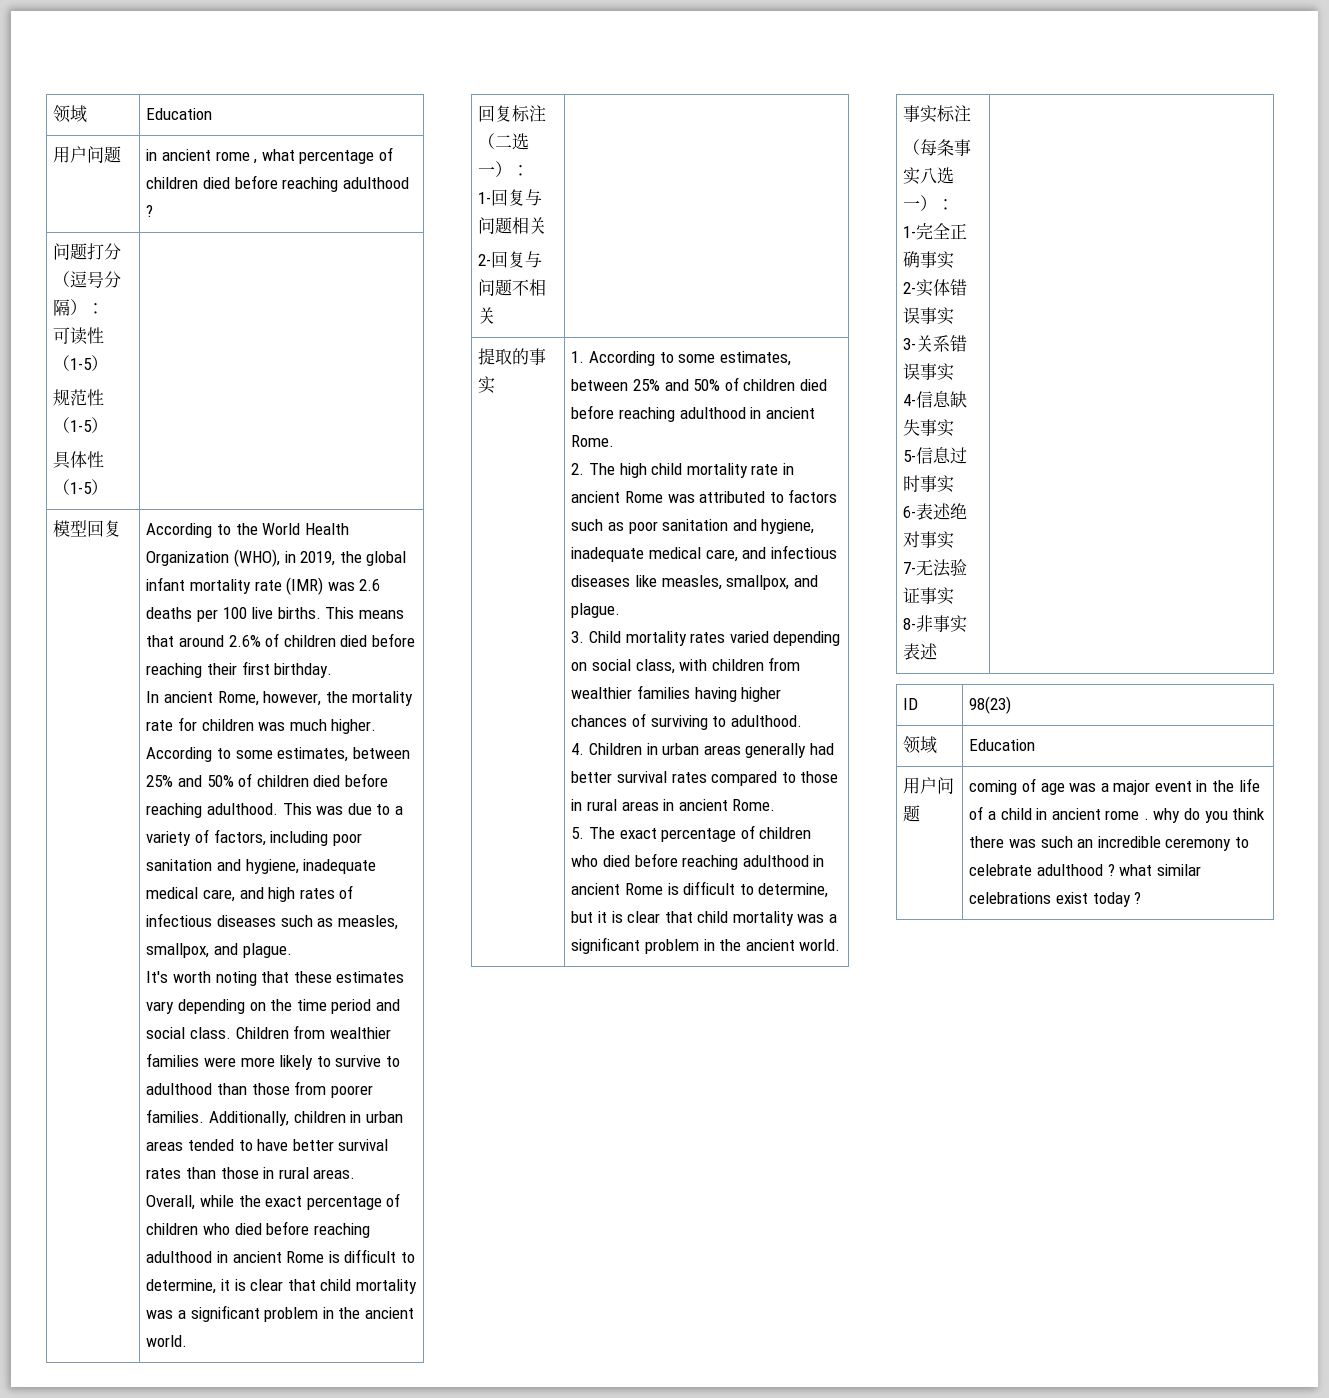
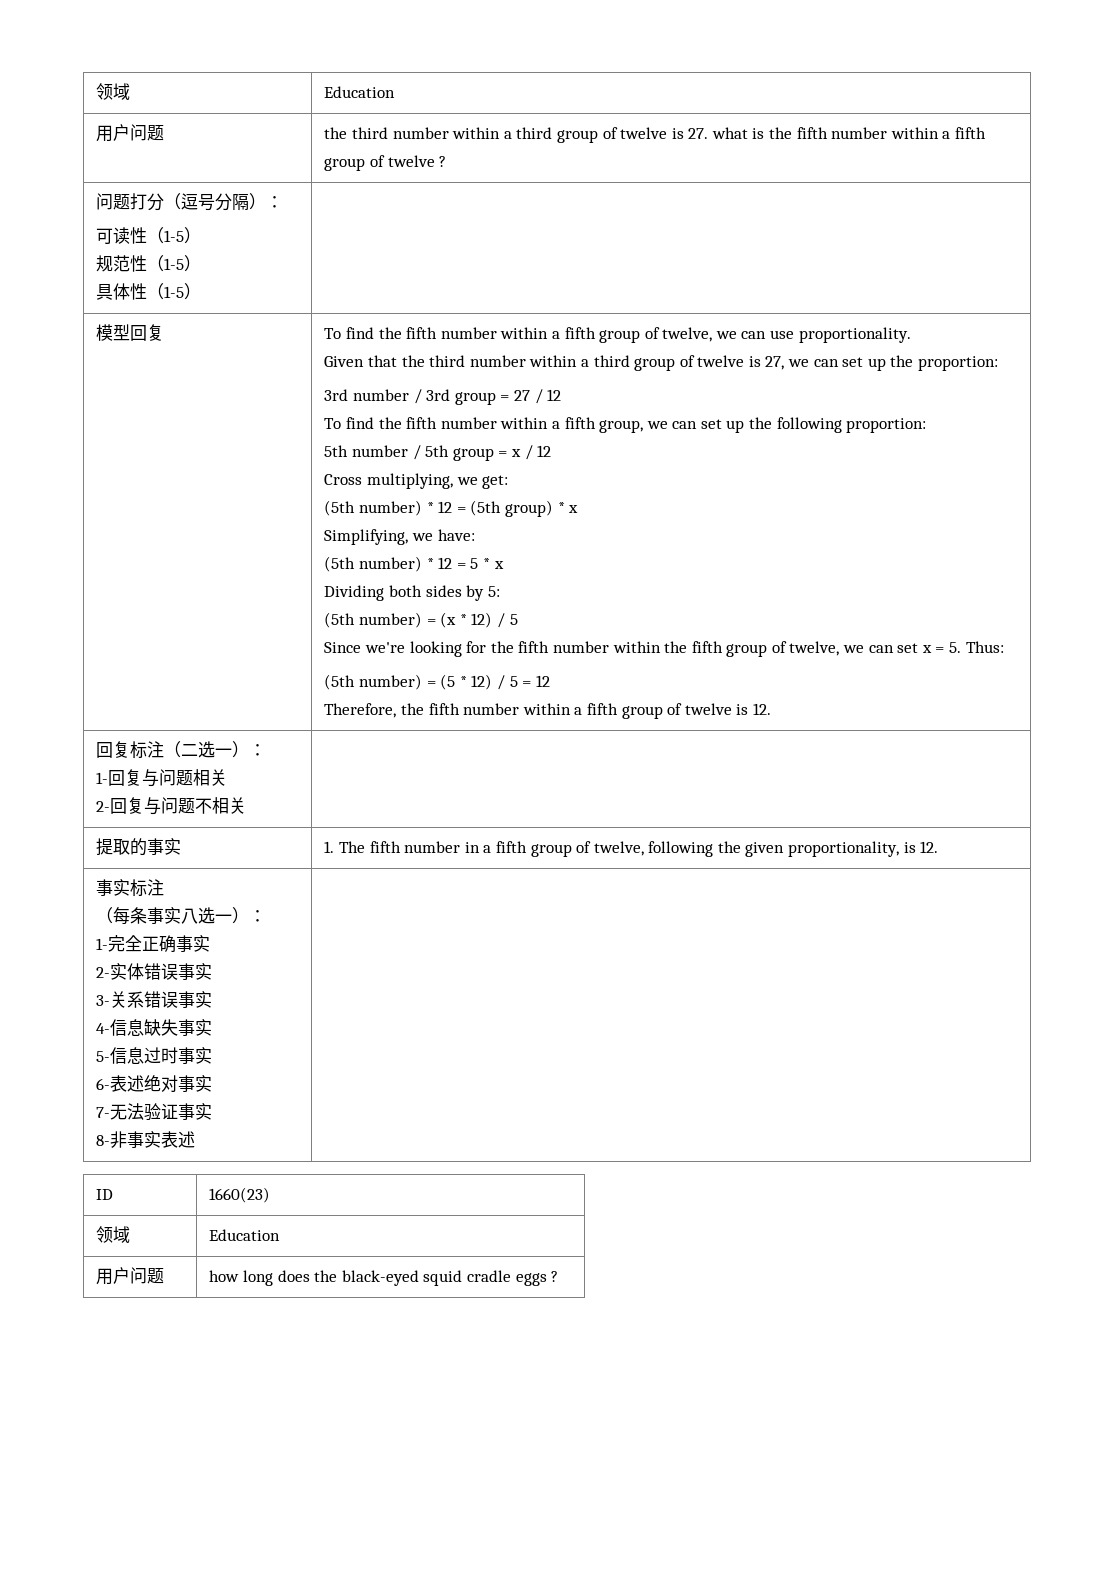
[53,105,88,123] [146,108,213,120] [53,146,122,163] [146,147,393,164] [146,175,409,192] 领域 | Education // 用户问题 | in ancient rome , what percentage of children died before reaching adulthood -> [96,83,131,100] [324,86,396,98] [96,124,165,142] [324,127,987,143] [324,155,435,171] 领域 | Education // 用户问题 | the third number within a third group of twelve is 27. what is the fifth number within a fifth group of twelve
[146,523,349,538] [146,549,407,567] [146,577,381,595] [146,607,404,622] [146,633,415,647] [146,661,333,678] [146,691,414,706] [146,717,377,734] [146,747,410,762] [146,773,388,787] [146,803,403,818] [146,829,362,846] [146,859,377,874] [146,885,354,902] [146,913,398,930] [146,943,292,958] [146,971,405,986] [146,999,400,1014] [146,1025,391,1039] [146,1053,400,1070] [146,1081,373,1098] [146,1109,403,1126] [146,1139,389,1151] [146,1167,356,1179] [146,1193,401,1210] [146,1221,370,1238] [146,1249,415,1263] [146,1279,417,1294] [146,1305,414,1322] [146,1335,188,1347] According to the World Health Organization (WHO), in 2019, the global infant mortality rate (IMR) was 2.6 deaths per 100 live births. This means that around 2.6% of children died before reaching their first birthday. // In ancient Rome, however, the mortality rate for children was much higher. According to some estimates, between 25% and 50% of children died before reaching adulthood. This was due to a variety of factors, including poor sanitation and hygiene, inadequate medical care, and high rates of infectious diseases such as measles, smallpox, and plague. // It's worth noting that these estimates vary depending on the time period and social class. Children from wealthier families were more likely to survive to adulthood than those from poorer families. Additionally, children in urban areas tended to have better survival rates than those in rural areas. // Overall, while the exact percentage of children who died before reaching adulthood in ancient Rome is difficult to determine, it is clear that child mortality was a significant problem in the ancient world. -> [324,327,911,343] [324,355,999,371] [324,389,562,405] [324,417,927,433] [324,445,552,461] [324,473,509,489] [324,500,579,517] [324,529,475,545] [324,556,504,572] [324,585,500,601] [324,612,518,628] [324,641,1004,657] [324,674,550,690] [324,703,771,719] To find the fifth number within a fifth group of twelve, we can use proportionality. // Given that the third number within a third group of twelve is 27, we can set up the proportion: // 3rd number / 3rd group = 27 / 12 // To find the fifth number within a fifth group, we can set up the following proportion: // 5th number / 5th group = x / 12 // Cross multiplying, we get: // (5th number) * 12 = (5th group) * x // Simplifying, we have: // (5th number) * 12 = 5 * x // Dividing both sides by 5: // (5th number) = (x * 12) / 5 // Since we're looking for the fifth number within the fifth group of twelve, we can set x = 5. Thus: // (5th number) = (5 * 12) / 5 = 12 // Therefore, the fifth number within a fifth group of twelve is 12.
[588,351,791,366] [571,377,827,391] [571,405,815,422] [571,435,615,447] [571,463,794,478] [571,489,838,503] [571,519,815,534] [571,545,837,562] [571,575,818,590] [571,603,621,618] [571,631,841,646] [571,657,801,674] [571,685,782,702] [571,713,802,730] [571,743,834,758] [571,771,839,786] [571,799,776,811] [571,825,812,842] [571,853,825,870] [571,881,829,898] [571,911,838,926] [571,937,841,954] According to some estimates, between 25% and 50% of children died before reaching adulthood in ancient Rome. // 2. The high child mortality rate in ancient Rome was attributed to factors such as poor sanitation and hygiene, inadequate medical care, and infectious diseases like measles, smallpox, and plague. // 3. Child mortality rates varied depending on social class, with children from wealthier families having higher chances of surviving to adulthood. // 4. Children in urban areas generally had better survival rates compared to those in rural areas in ancient Rome. // 5. The exact percentage of children who died before reaching adulthood in ancient Rome is difficult to determine, but it is clear that child mortality was a significant problem in the ancient world. -> [338,841,939,857] The fifth number in a fifth group of twelve, following the given proportionality, is 12.
[969,696,1012,714] [903,736,938,754] [969,739,1036,751] [903,777,955,794] [903,805,921,822] [969,778,1260,795] [969,806,1266,823] [969,836,1249,851] [969,864,1201,876] [969,892,1131,907] 98(23) // 领域 | Education // 用户问题 | coming of age was a major event in the life of a child in ancient rome . why do you think there was such an incredible ceremony to celebrate adulthood ? what similar celebrations exist today -> [209,1187,271,1203] [96,1226,131,1243] [209,1229,281,1241] [96,1267,165,1285] [209,1270,547,1286] 1660(23) // 领域 | Education // 用户问题 | how long does the black-eyed squid cradle eggs

